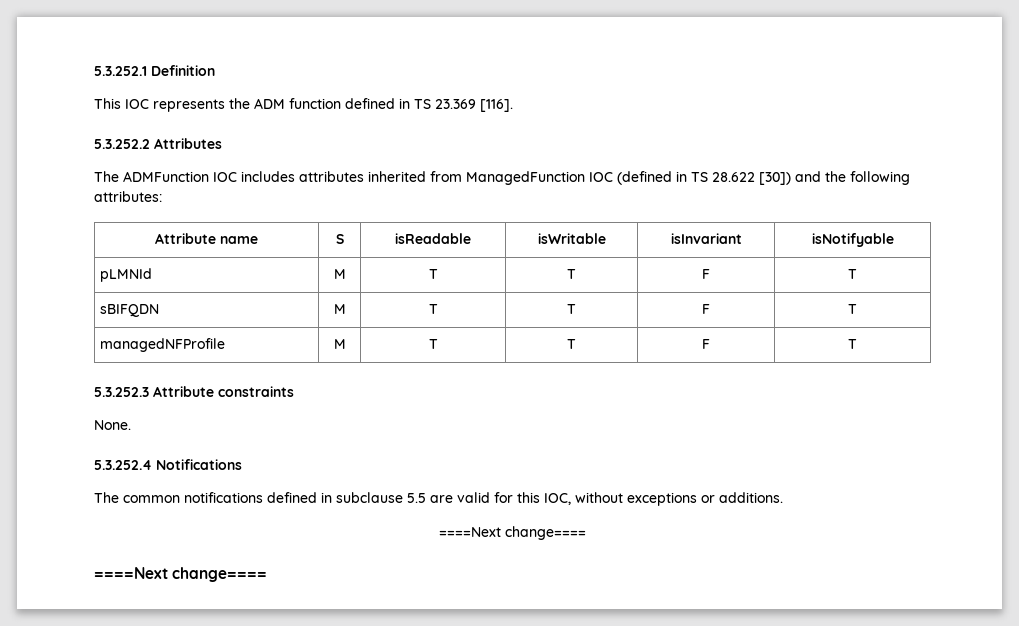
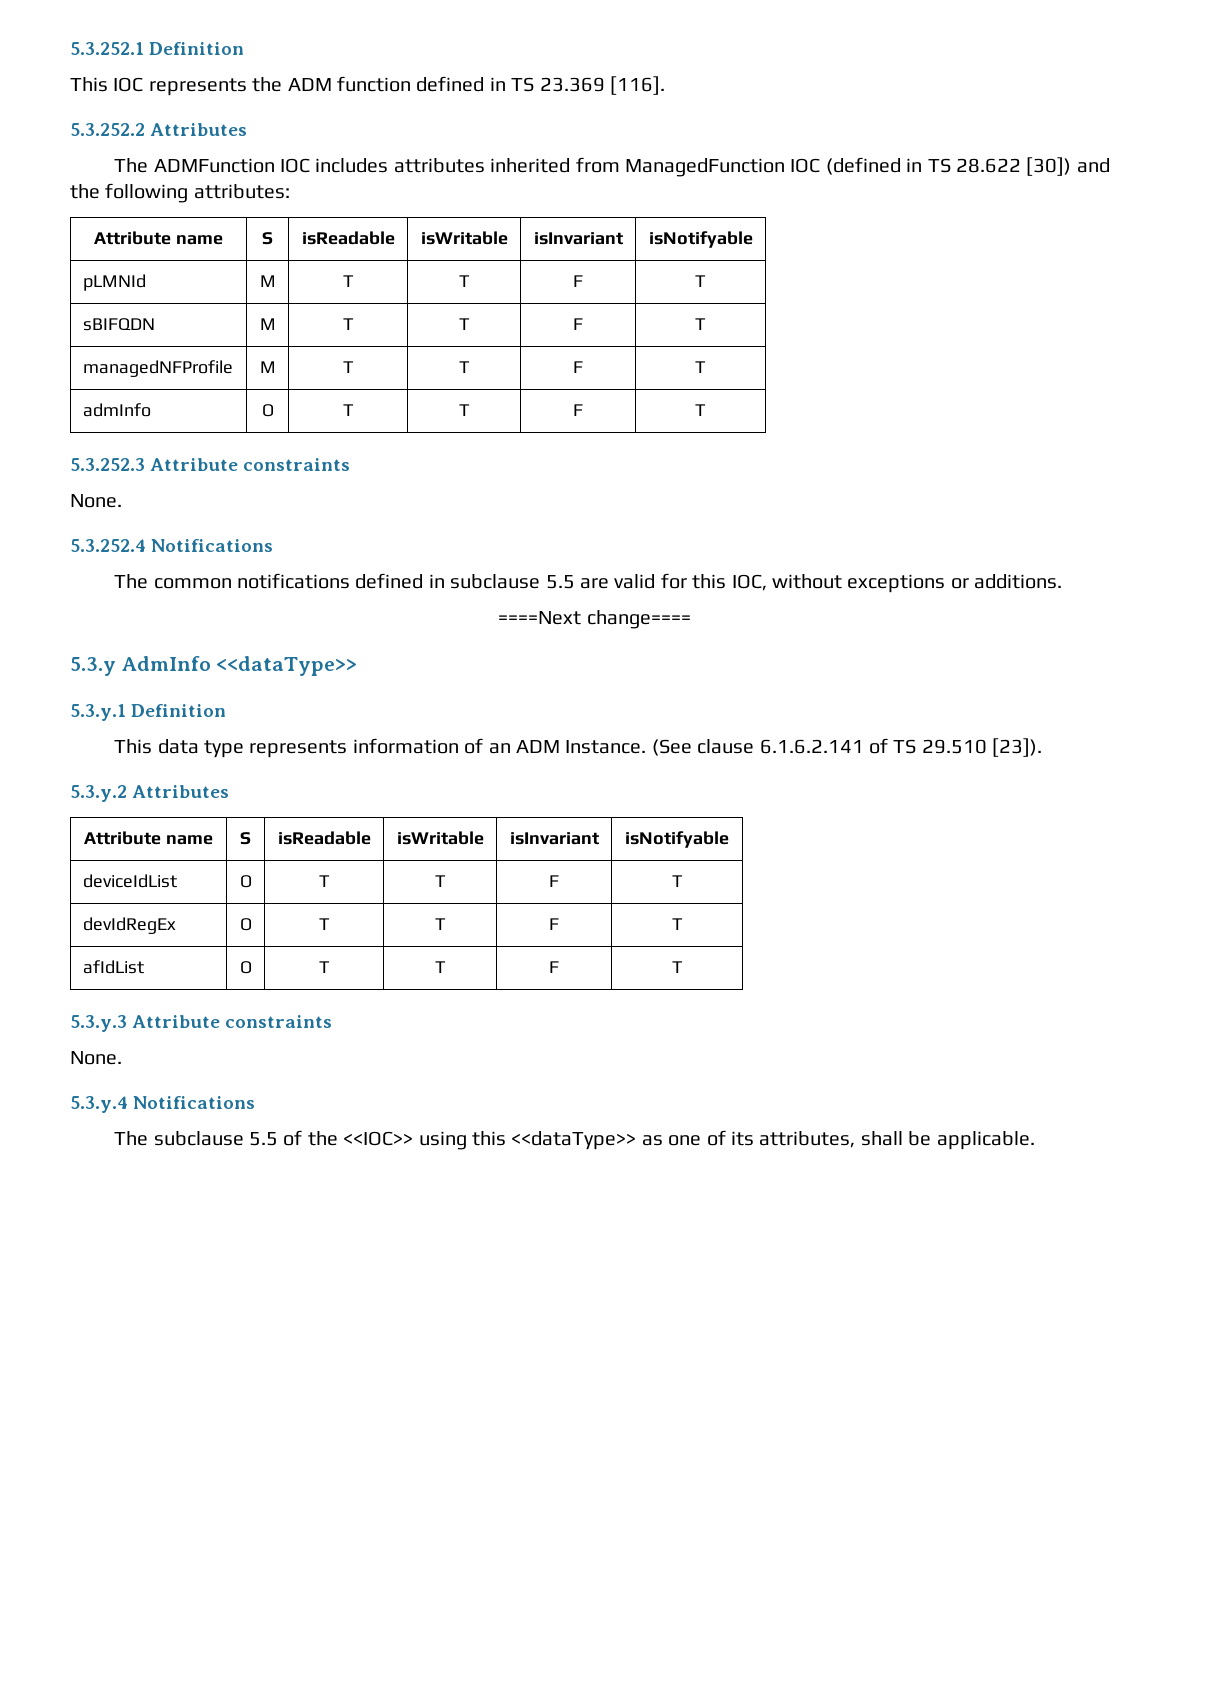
(857, 344) none -> [82,403,151,417] [261,404,274,417] [342,404,354,416] [458,404,470,416] [573,404,583,416] [695,404,706,416] // admInfo | O | T | T | F | T
[94,567,268,582] ====Next change==== -> [70,656,358,676] [70,704,227,721] [114,738,1043,758] [70,785,230,802] [84,831,213,845] [240,832,251,845] [277,831,371,845] [396,831,484,845] [509,832,599,845] [625,831,729,848] [82,874,177,888] [239,875,252,888] [318,875,330,887] [434,875,446,887] [549,875,559,887] [671,875,683,887] [82,917,176,934] [239,918,252,931] [318,918,330,930] [434,918,446,930] [549,918,559,930] [671,918,683,930] [82,960,144,974] [239,961,252,974] [318,961,330,973] [434,961,446,973] [549,961,559,973] [671,961,683,973] [70,1015,333,1032] [70,1051,122,1065] [70,1096,256,1113] [114,1130,1035,1150] 5.3.y AdmInfo <<dataType>> // 5.3.y.1 Definition // This data type represents information of an ADM Instance. (See clause 6.1.6.2.141 of TS 29.510 [23]). // 5.3.y.2 Attributes // Attribute name | S | isReadable | isWritable | isInvariant | isNotifyable // deviceIdList | O | T | T | F | T // devIdRegEx | O | T | T | F | T // afIdList | O | T | T | F | T // 5.3.y.3 Attribute constraints // None. // 5.3.y.4 Notifications // The subclause 5.5 of the <<IOC>> using this <<dataType>> as one of its attributes, shall be applicable.

